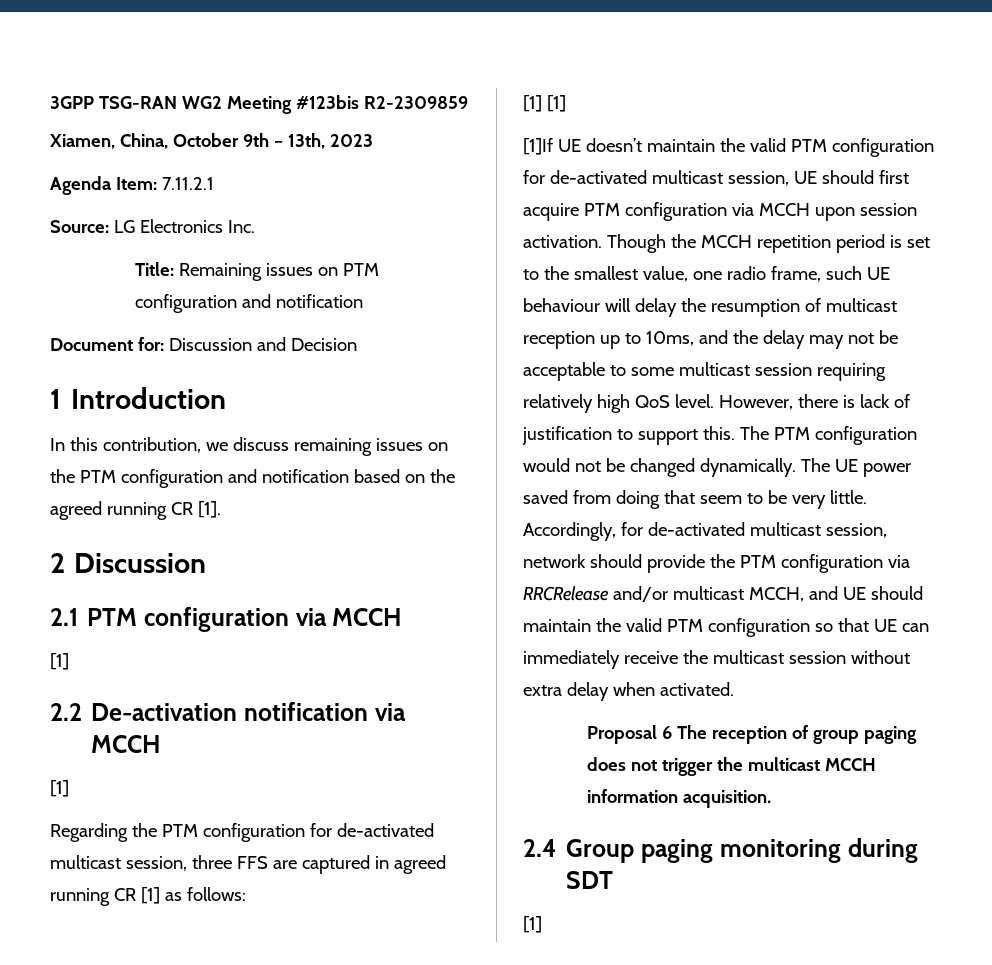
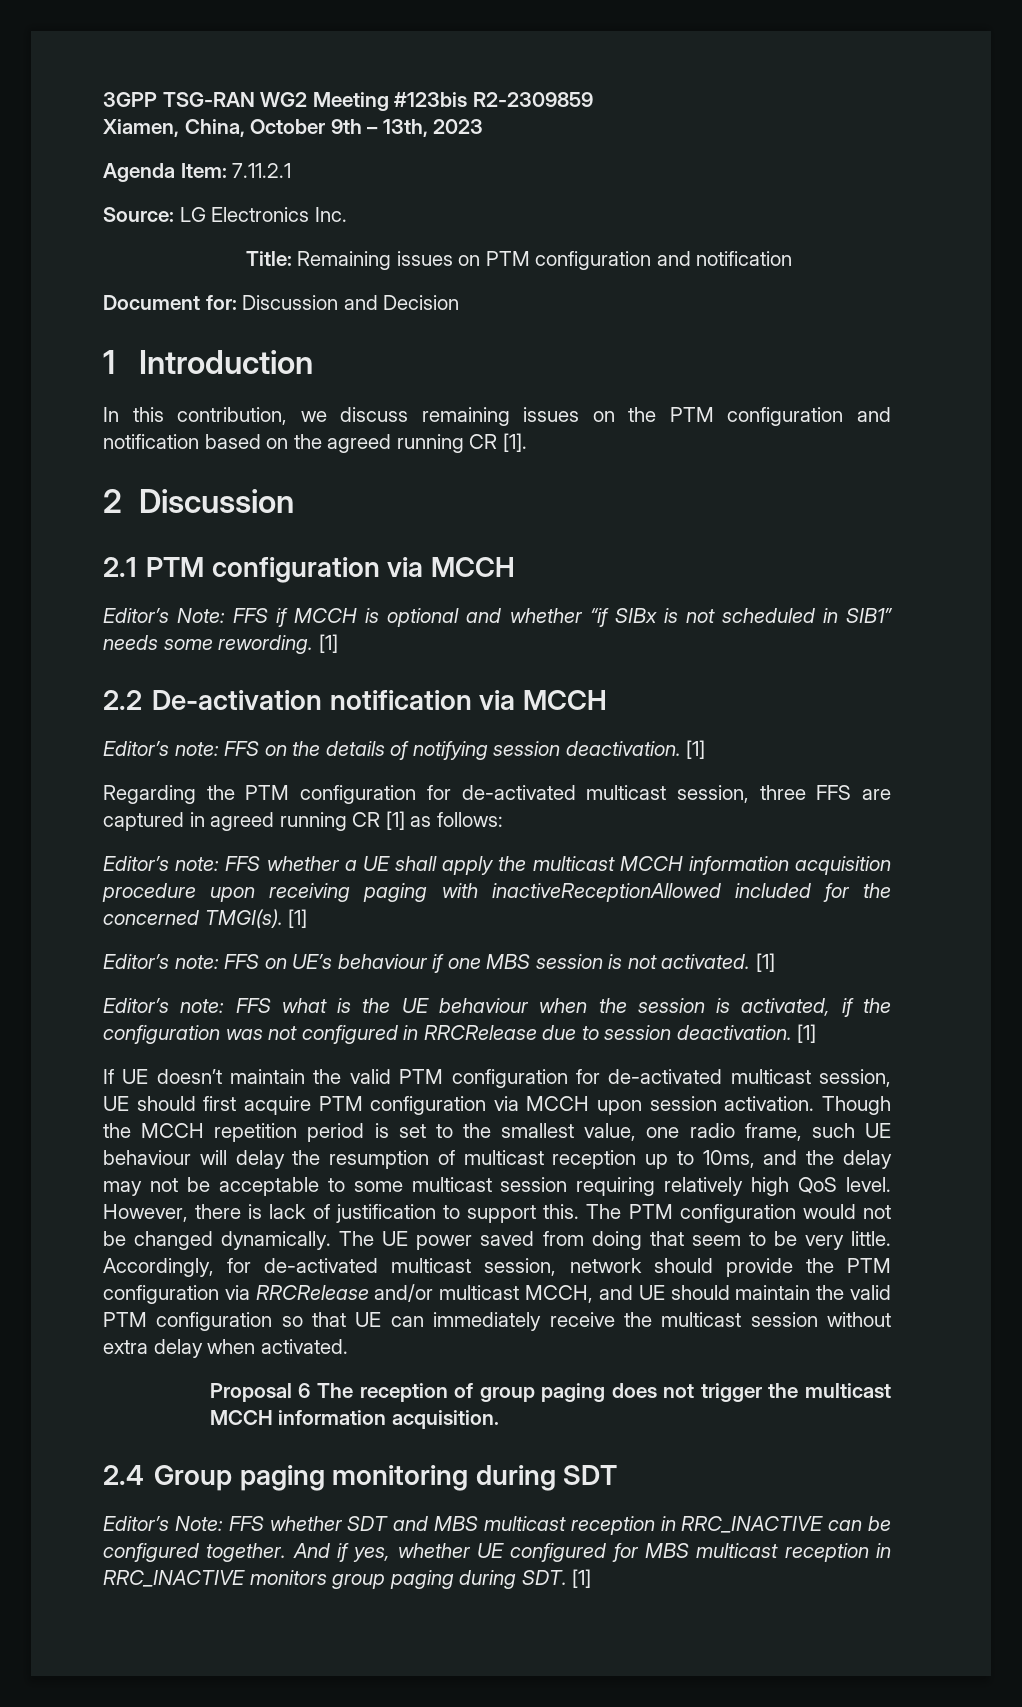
(403, 617) none -> [103,608,894,627] [103,635,314,654] Editor’s Note: FFS if MCCH is optional and whether “if SIBx is not scheduled in SIB1” needs some rewording.
(162, 744) none -> [103,741,681,760] Editor’s note: FFS on the details of notifying session deactivation.
[523,95,566,112] [523,138,553,155] [1] [1] // [1]If -> [103,856,891,875] [102,883,891,902] [103,909,308,928] [103,953,775,973] [103,998,892,1017] [103,1024,817,1044] [103,1069,114,1084] Editor’s note: FFS whether a UE shall apply the multicast MCCH information acquisition procedure upon receiving paging with inactiveReceptionAllowed included for the concerned TMGI(s). [1] // Editor’s note: FFS on UE’s behaviour if one MBS session is not activated. [1] // Editor’s note: FFS what is the UE behaviour when the session is activated, if the configuration was not configured in RRCRelease due to session deactivation. [1] // If
(614, 880) none -> [103,1516,892,1535] [103,1543,892,1562] [103,1570,567,1589] Editor’s Note: FFS whether SDT and MBS multicast reception in RRC_INACTIVE can be configured together. And if yes, whether UE configured for MBS multicast reception in RRC_INACTIVE monitors group paging during SDT.

